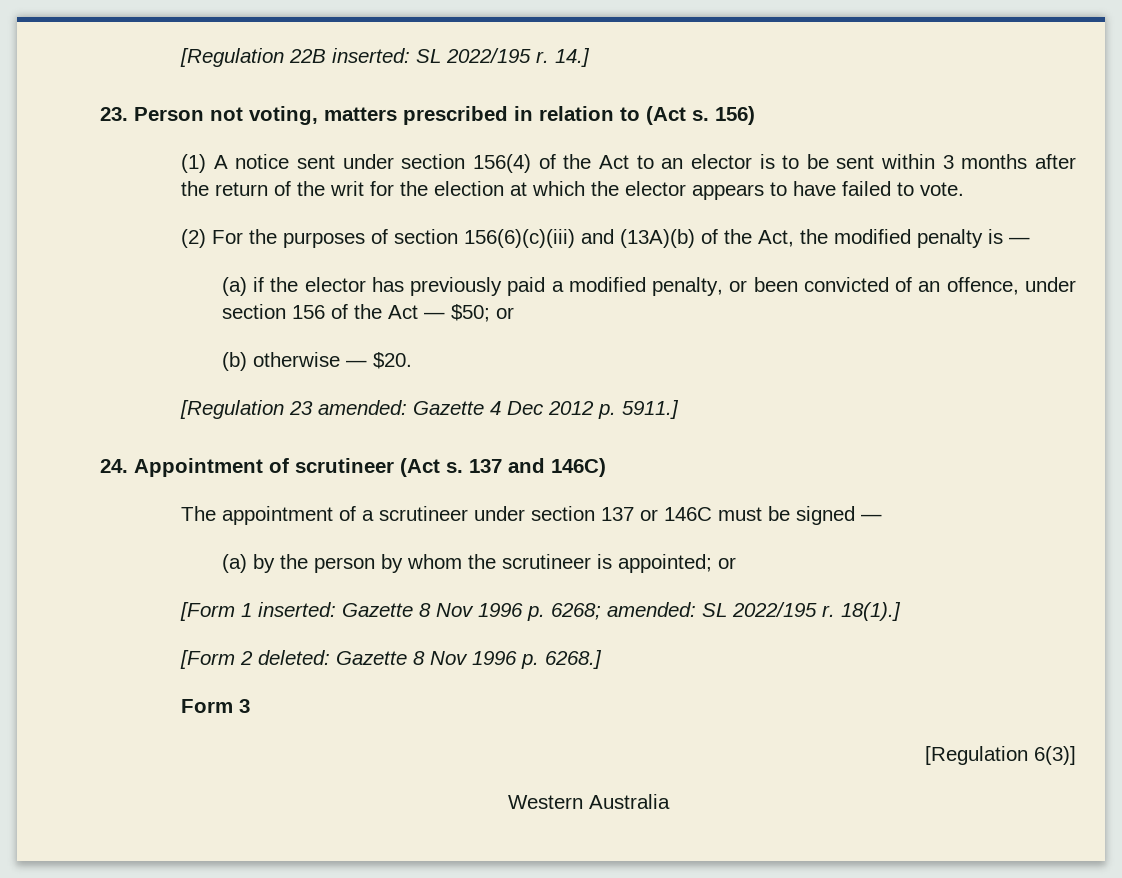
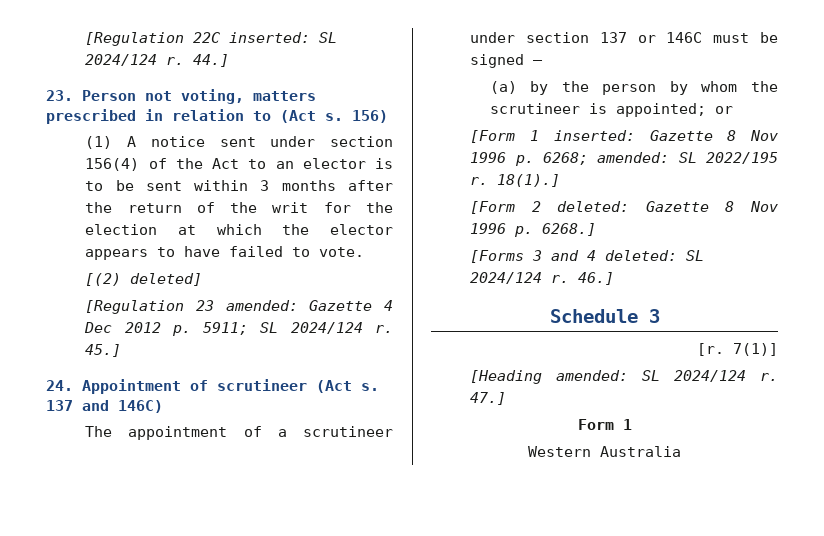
[180,48,327,67] [Regulation 22B -> [85,32,221,46] [Regulation 22C
[446,48,591,67] 2022/195 r. 14.] -> [85,54,230,67] 2024/124 r. 44.]
[181,229,1031,248] [221,277,1076,296] [221,304,514,322] [221,352,412,371] (2) For the purposes of section 156(6)(c)(iii) and (13A)(b) of the Act, the modified penalty is — // (a) if the elector has previously paid a modified penalty, or been convicted of an offence, under section 156 of the Act — $50; or // (b) otherwise — $20. -> [85,273,203,286] [(2) deleted]
[622,400,680,419] 5911.] -> [203,322,393,335] [85,344,122,357] 5911; SL 2024/124 r. 45.]
[181,699,251,713] [925,746,1076,765] Form 3 // [Regulation 6(3)] -> [470,250,705,263] [470,272,615,285] [549,309,660,323] [697,343,778,356] [470,370,778,384] [470,392,507,405] [577,419,632,430] [Forms 3 and 4 deleted: SL 2024/124 r. 46.] // Schedule 3 // [r. 7(1)] // [Heading amended: SL 2024/124 r. 47.] // Form 1

